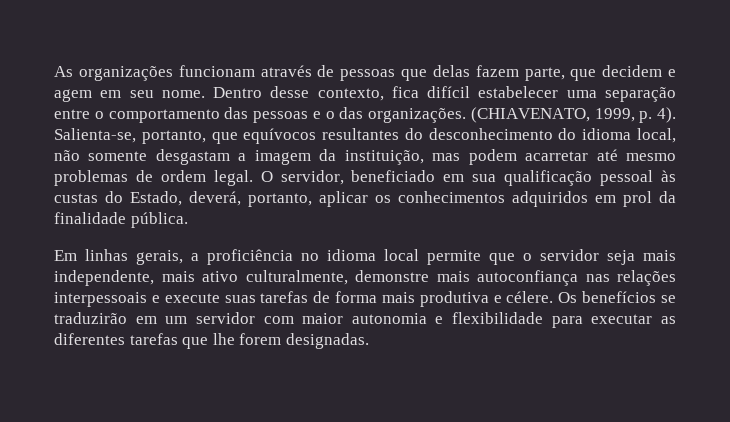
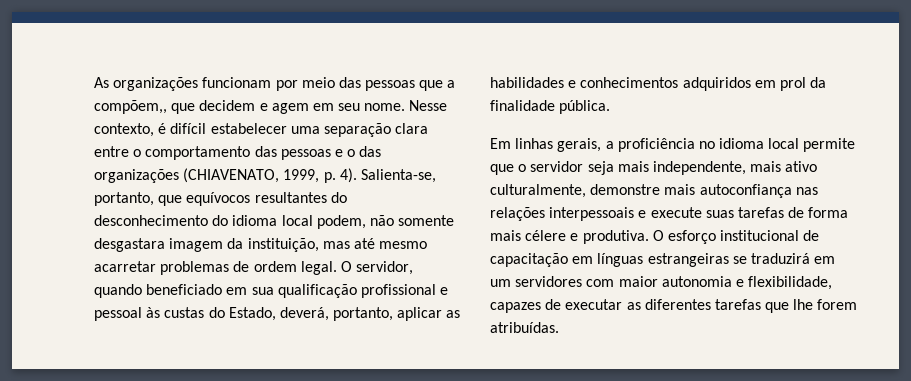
[260,65,565,81] através de pessoas que delas fazem parte, -> [275,77,456,91] [94,100,167,114] por meio das pessoas que a compõem,,
[213,86,419,101] Dentro desse contexto, fica -> [409,100,448,111] [94,123,167,137] Nesse contexto, é
(676, 94) none -> [395,123,429,134] clara
[368,108,466,123] organizações. -> [94,169,179,183] organizações
[637,128,676,143] [54,149,247,165] local, não somente desgastam a -> [281,215,455,229] [94,238,165,252] local podem, não somente desgastara
[468,149,589,165] podem acarretar -> (350, 245) none
(676, 157) none -> [94,261,156,272] acarretar
(344, 177) none -> [94,284,142,298] quando
(593, 178) none -> [360,284,449,298] profissional e
[375,195,391,203] os -> [446,310,461,318] [490,77,577,88] as habilidades e
[419,291,676,307] [54,312,127,324] produtiva e célere. Os benefícios se traduzirão -> [525,230,820,244] [490,253,810,267] célere e produtiva. O esforço institucional de capacitação em línguas estrangeiras se traduzirá
[195,312,255,324] servidor -> [515,276,583,287] servidores
[452,312,583,328] flexibilidade para -> [748,276,833,290] [490,299,562,313] flexibilidade, capazes de
[285,333,369,349] designadas. -> [490,322,559,333] atribuídas.

